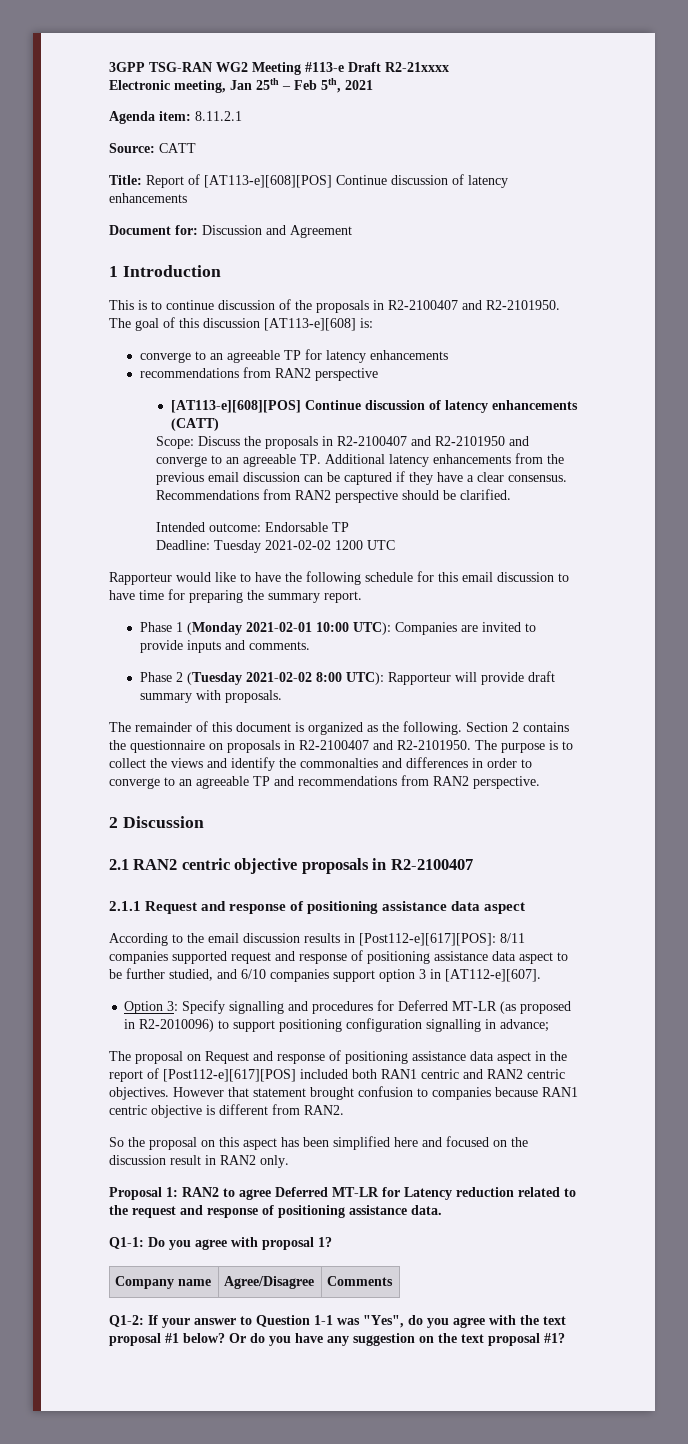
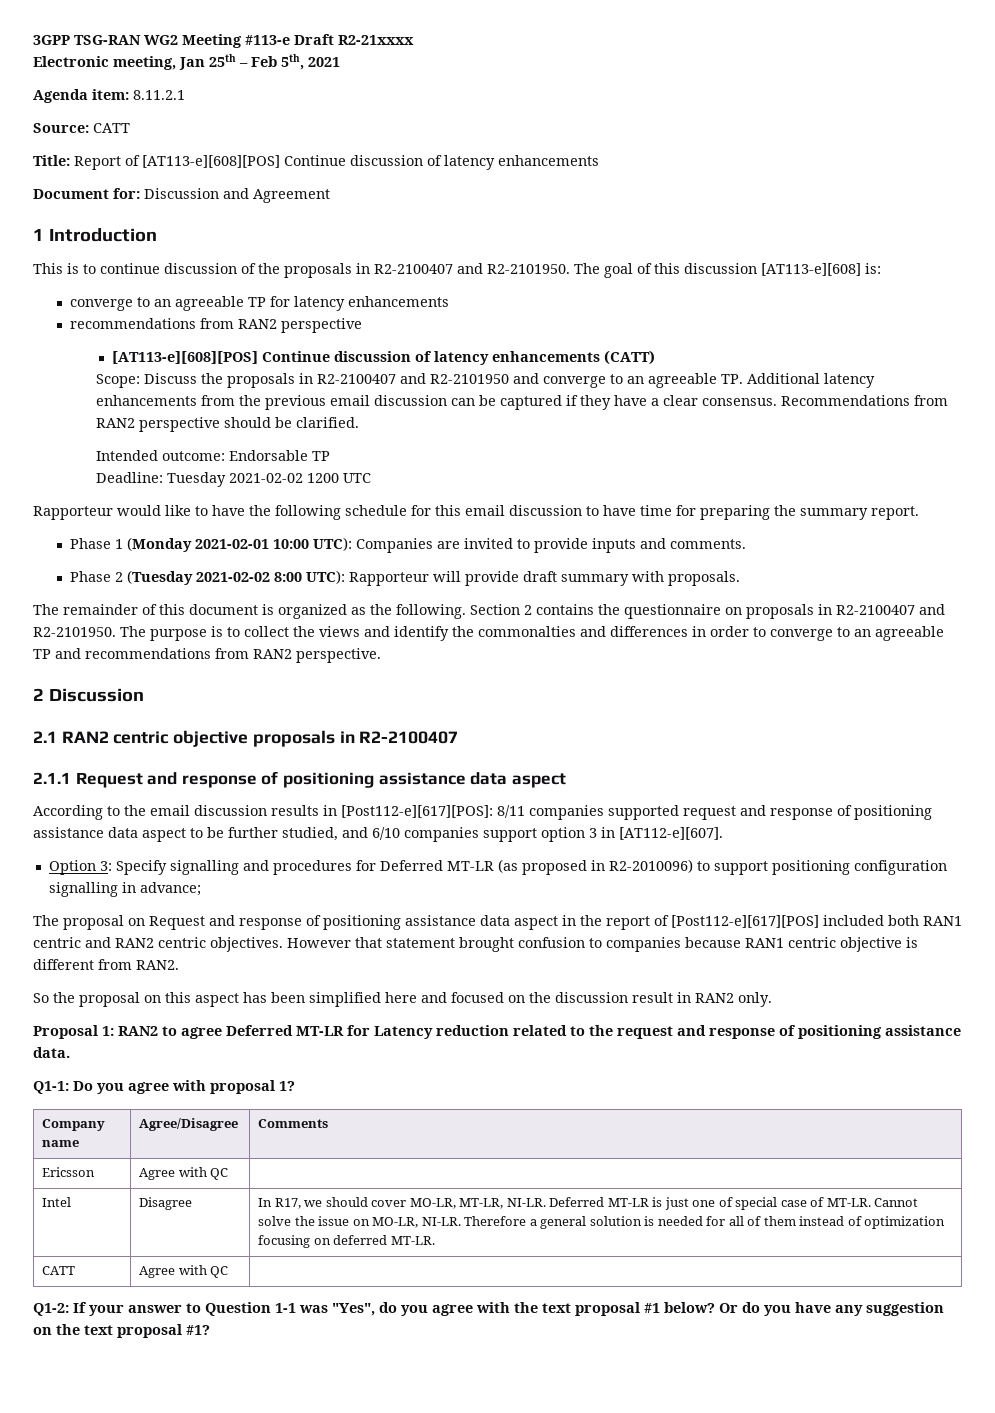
(393, 1281) none -> [42,1167,96,1177] [139,1167,229,1180] [42,1197,72,1207] [139,1197,193,1210] [258,1197,919,1210] [258,1216,946,1229] [258,1235,435,1248] [42,1266,76,1275] [139,1265,229,1278] // Ericsson | Agree with QC | // Intel | Disagree | In R17, we should cover MO-LR, MT-LR, NI-LR. Deferred MT-LR is just one of special case of MT-LR. Cannot solve the issue on MO-LR, NI-LR. Therefore a general solution is needed for all of them instead of optimization focusing on deferred MT-LR. // CATT | Agree with QC |

